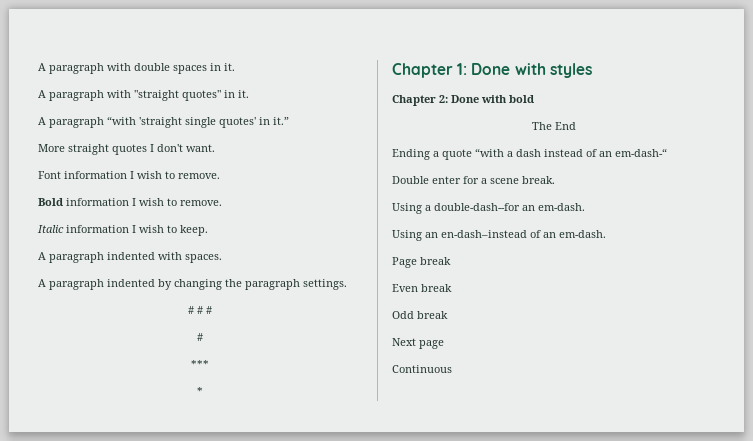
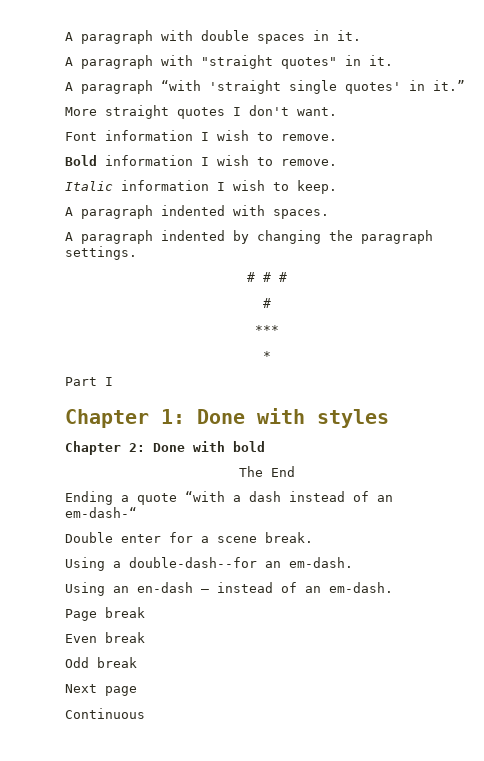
(203, 391) none -> [65,377,113,386] // Part I
[441,230,527,238] en-dash–instead -> [137,582,273,593] en-dash – instead

